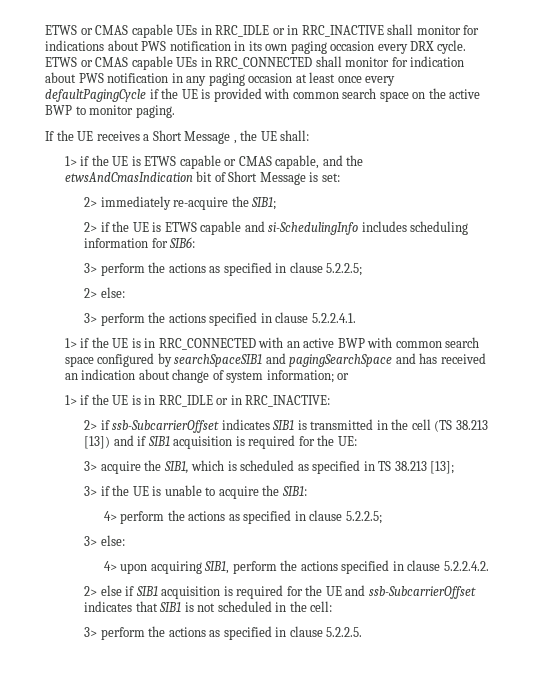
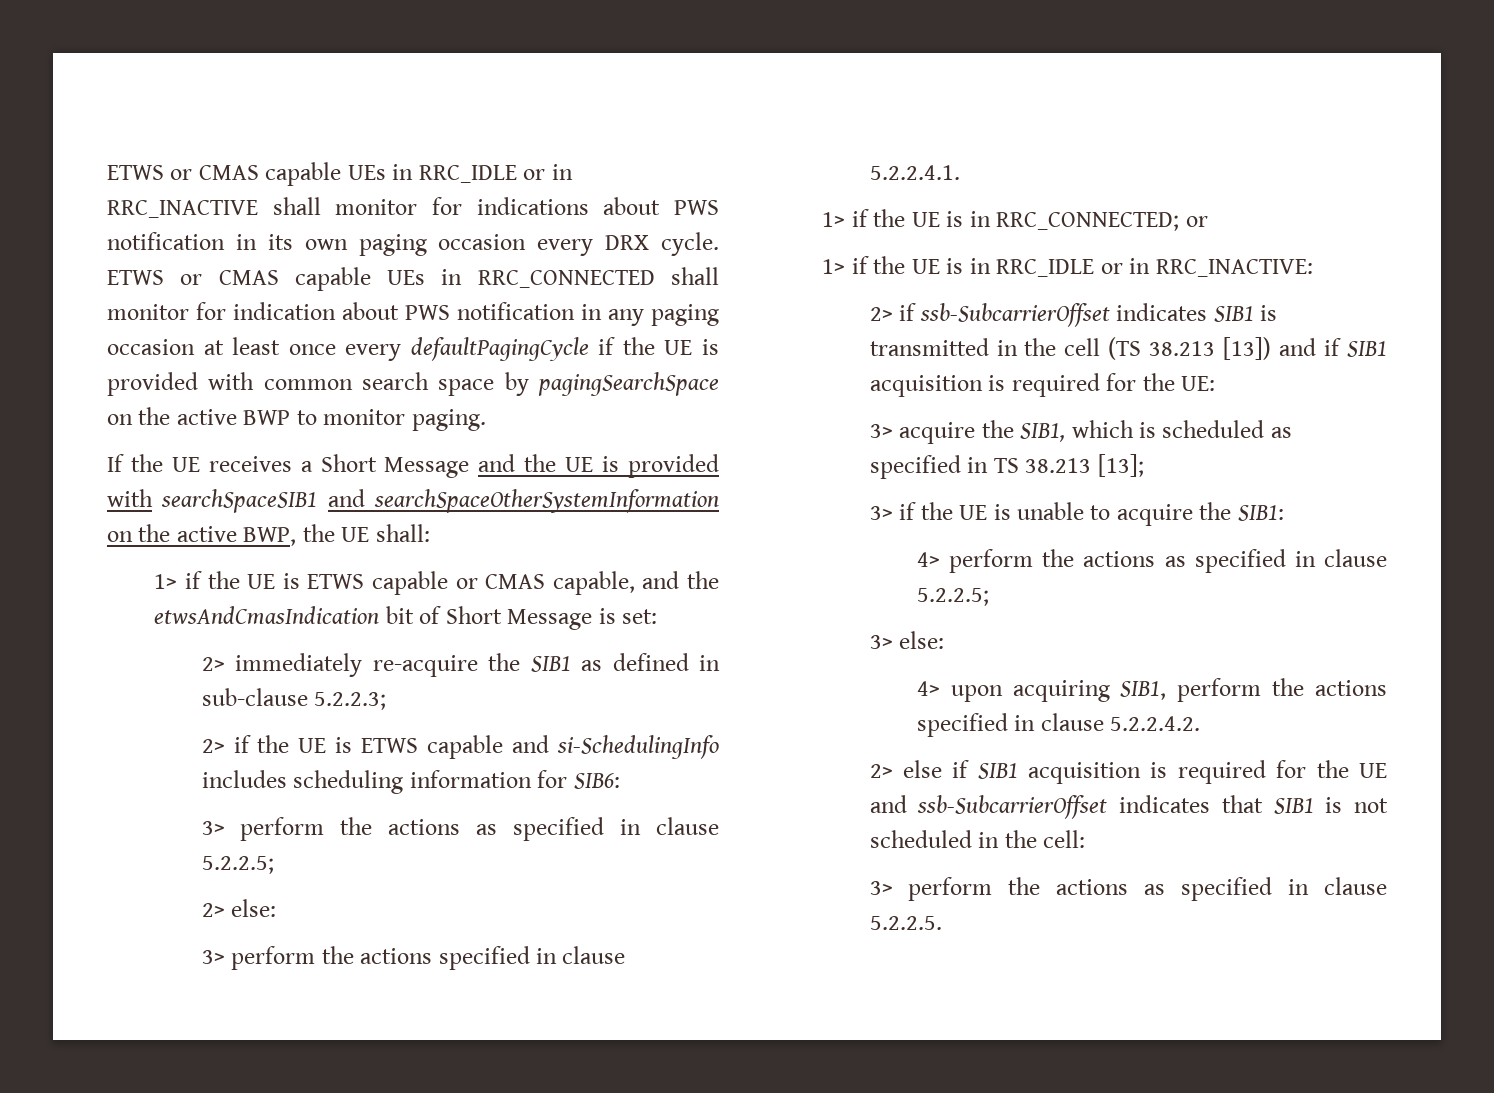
(409, 96) none -> [504,372,719,396] by pagingSearchSpace
[233,140,237,144] , -> [478,454,719,478] [107,489,719,513] [107,524,297,546] and the UE is provided with searchSpaceSIB1 and searchSpaceOtherSystemInformation on the active BWP,
[251,197,277,210] SIB1; -> [530,653,720,672] [201,688,387,710] SIB1 as defined in sub-clause 5.2.2.3;
[158,337,480,350] [64,353,486,367] [64,369,334,383] RRC_CONNECTED with an active BWP with common search space configured by searchSpaceSIB1 and pagingSearchSpace and has received an indication about change of system information; -> [996,212,1180,231] RRC_CONNECTED;

